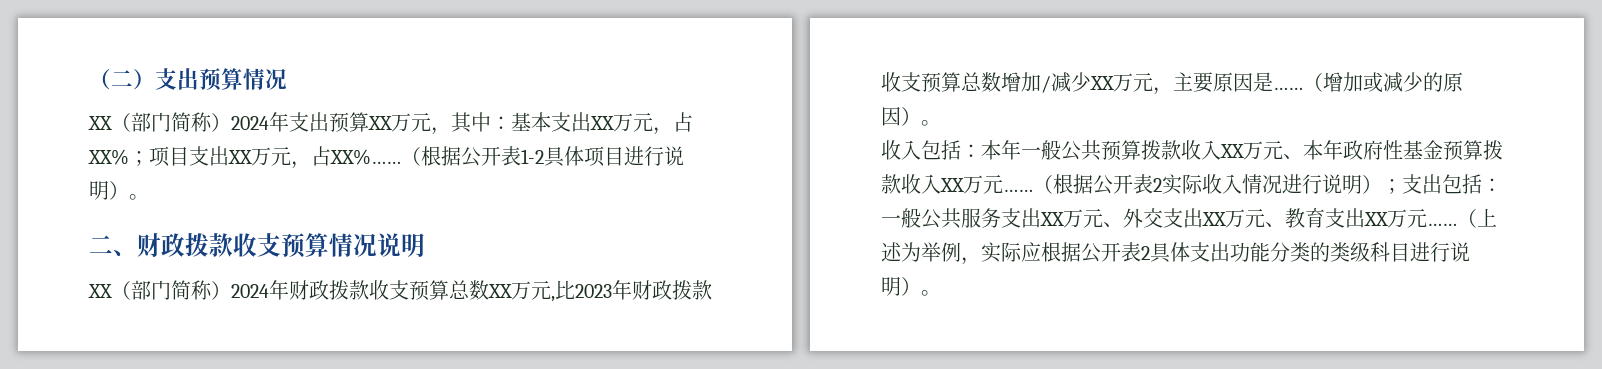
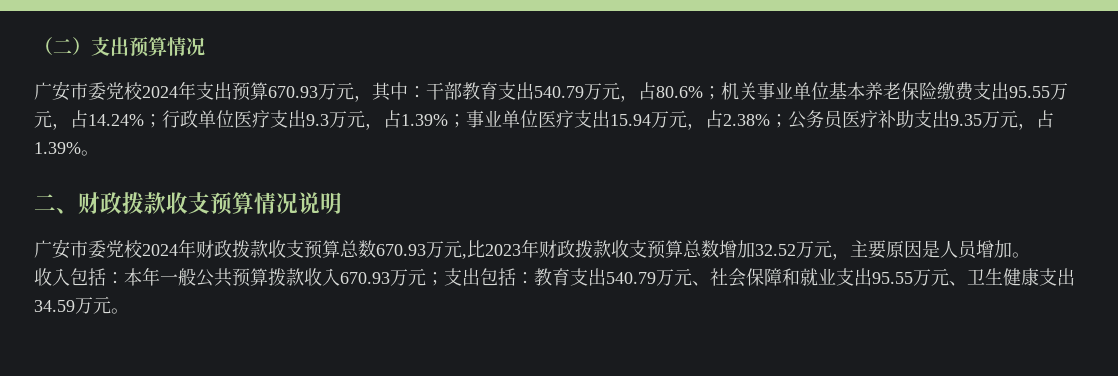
[88,112,231,132] XX（部门简称） -> [34,81,143,101] 广安市委党校
[368,116,392,130] XX -> [268,86,318,98] 670.93
[511,112,693,135] [88,146,684,169] [89,181,129,200] 基本支出XX万元，占XX%；项目支出XX万元，占XX%……（根据公开表1-2具体项目进行说明） -> [426,82,1068,102] [34,110,1054,130] [34,142,81,154] 干部教育支出540.79万元，占80.6%；机关事业单位基本养老保险缴费支出95.55万元，占14.24%；行政单位医疗支出9.3万元，占1.39%；事业单位医疗支出15.94万元，占2.38%；公务员医疗补助支出9.35万元，占1.39%
[88,280,231,300] XX（部门简称） -> [34,239,143,259] 广安市委党校
[488,284,512,298] XX -> [376,244,426,256] 670.93
[1041,72,1114,93] /减少XX -> [755,244,796,256] 32.52
[1273,72,1463,93] [881,107,921,126] ……（增加或减少的原因） -> [940,240,1012,259] 人员增加
[1220,140,1503,161] [881,174,1502,195] [881,208,1497,229] [881,242,1470,265] [881,277,921,296] XX万元、本年政府性基金预算拨款收入XX万元……（根据公开表2实际收入情况进行说明）；支出包括：一般公共服务支出XX万元、外交支出XX万元、教育支出XX万元……（上述为举例，实际应根据公开表2具体支出功能分类的类级科目进行说明） -> [340,268,1075,287] [34,296,111,314] 670.93万元；支出包括：教育支出540.79万元、社会保障和就业支出95.55万元、卫生健康支出34.59万元

